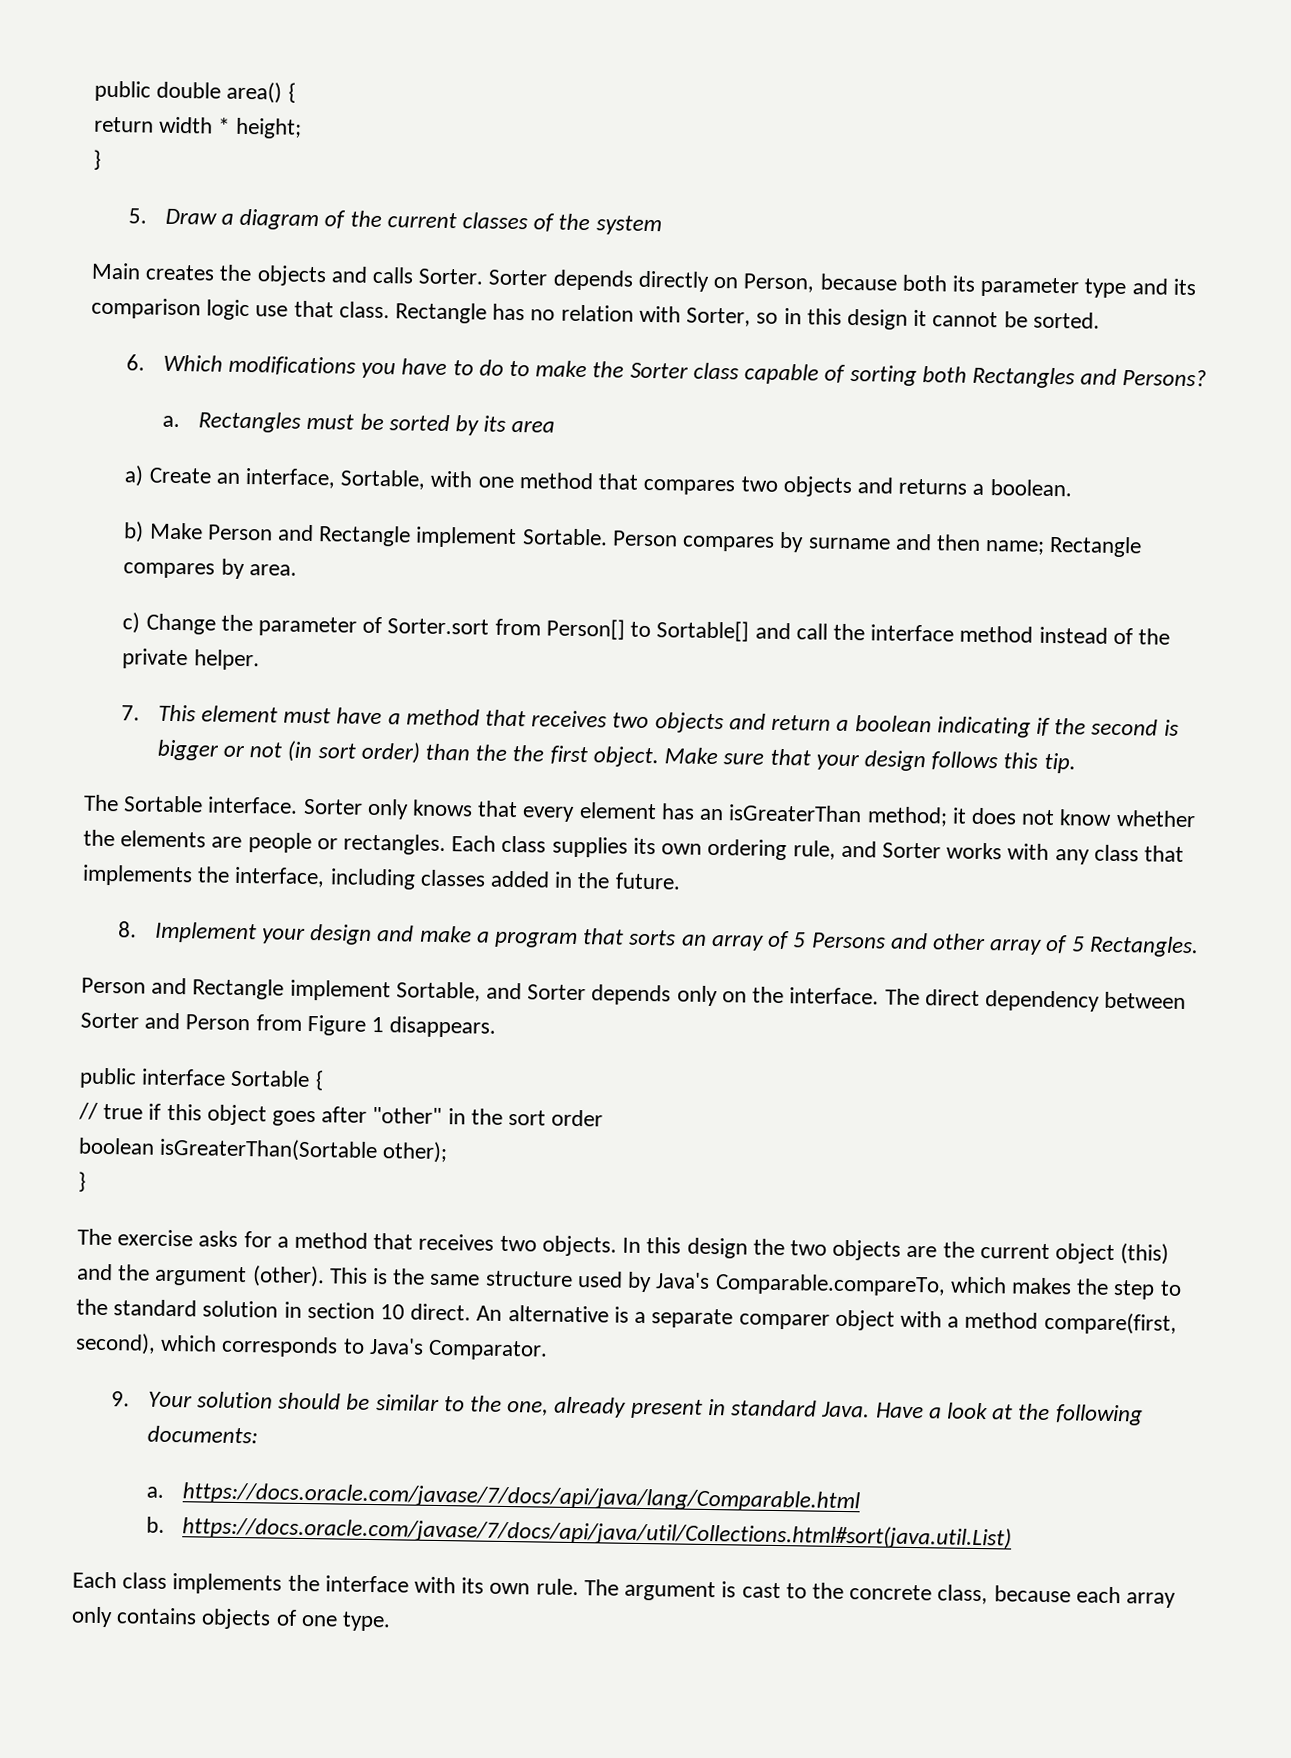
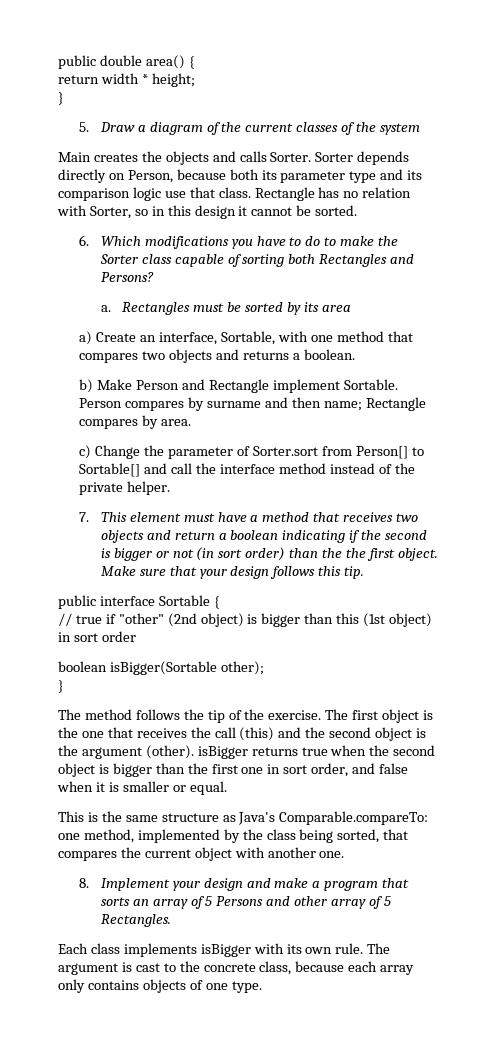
[83,794,1196,828] [83,829,1184,865] [82,864,681,890] The Sortable interface. Sorter only knows that every element has an isGreaterThan method; it does not know whether the elements are people or rectangles. Each class supplies its own ordering rule, and Sorter works with any class that implements the interface, including classes added in the future. -> [58,595,220,609] [58,613,433,627] [58,631,136,642] [58,661,264,675] [58,680,64,693] [58,709,434,723] [58,727,427,741] [58,745,436,759] [58,763,409,777] [57,781,227,795] [58,811,429,825] [58,829,409,843] [58,847,345,861] public interface Sortable { // // true if "other" (2nd object) is bigger than this (1st object) in sort order // boolean isBigger(Sortable other); // } // The method follows the tip of the exercise. The first object is the one that receives the call (this) and the second object is the argument (other). isBigger returns true when the second object is bigger than the first one in sort order, and false when it is smaller or equal. // This is the same structure as Java's Comparable.compareTo: one method, implemented by the class being sorted, that compares the current object with another one.
[81,977,1187,1012] [80,1012,497,1038] [79,1067,324,1091] [78,1102,604,1127] [78,1137,449,1164] [78,1171,86,1192] [77,1228,1170,1265] [76,1263,1182,1300] [76,1298,1177,1335] [75,1332,549,1361] [111,1391,1143,1426] [146,1425,258,1444] [145,1482,861,1513] [145,1516,1013,1550] // Person and Rectangle implement Sortable, and Sorter depends only on the interface. The direct dependency between Sorter and Person from Figure 1 disappears. // public interface Sortable { // // true if this object goes after "other" in the sort order // boolean isGreaterThan(Sortable other); // } // The exercise asks for a method that receives two objects. In this design the two objects are the current object (this) and the argument (other). This is the same structure used by Java's Comparable.compareTo, which makes the step to the standard solution in section 10 direct. An alternative is a separate comparer object with a method compare(first, second), which corresponds to Java's Comparator. // 9. Your solution should be similar to the one, already present in standard Java. Have a look at the following documents: // a. https://docs.oracle.com/javase/7/docs/api/java/lang/Comparable.html // b. https://docs.oracle.com/javase/7/docs/api/java/util/Collections.html#sort(java.util.List) -> (171, 920) none
[287,1574,409,1593] the interface -> [200,944,251,957] isBigger

